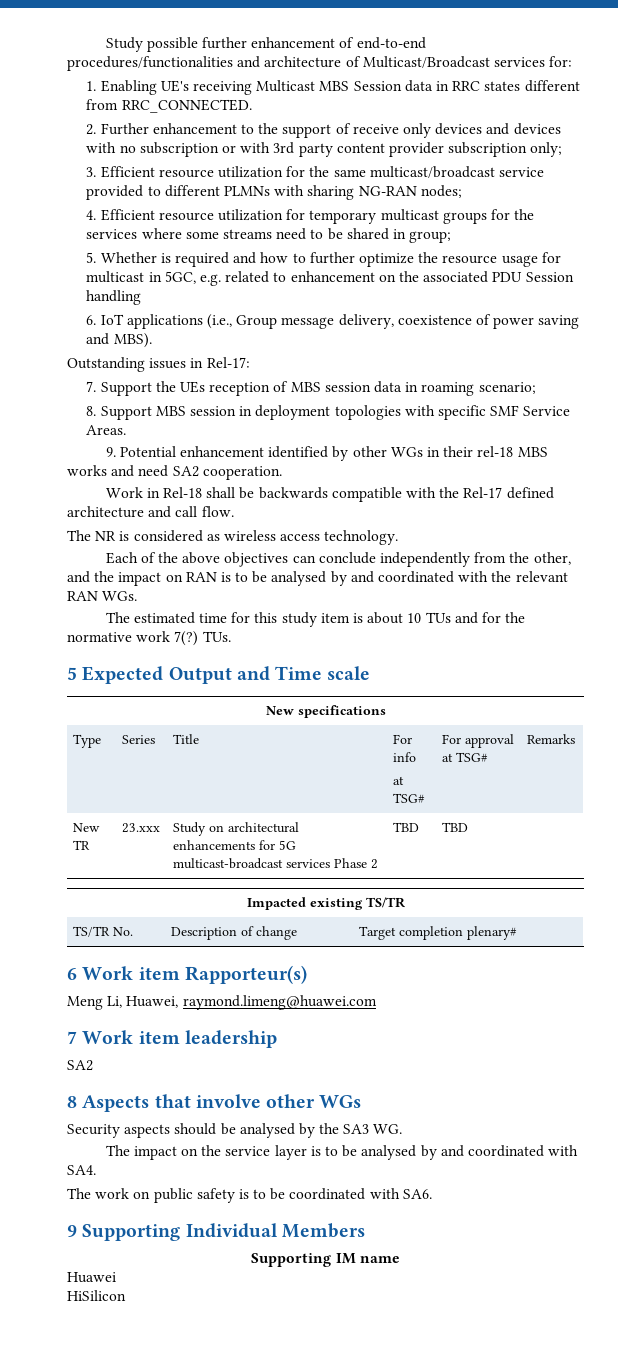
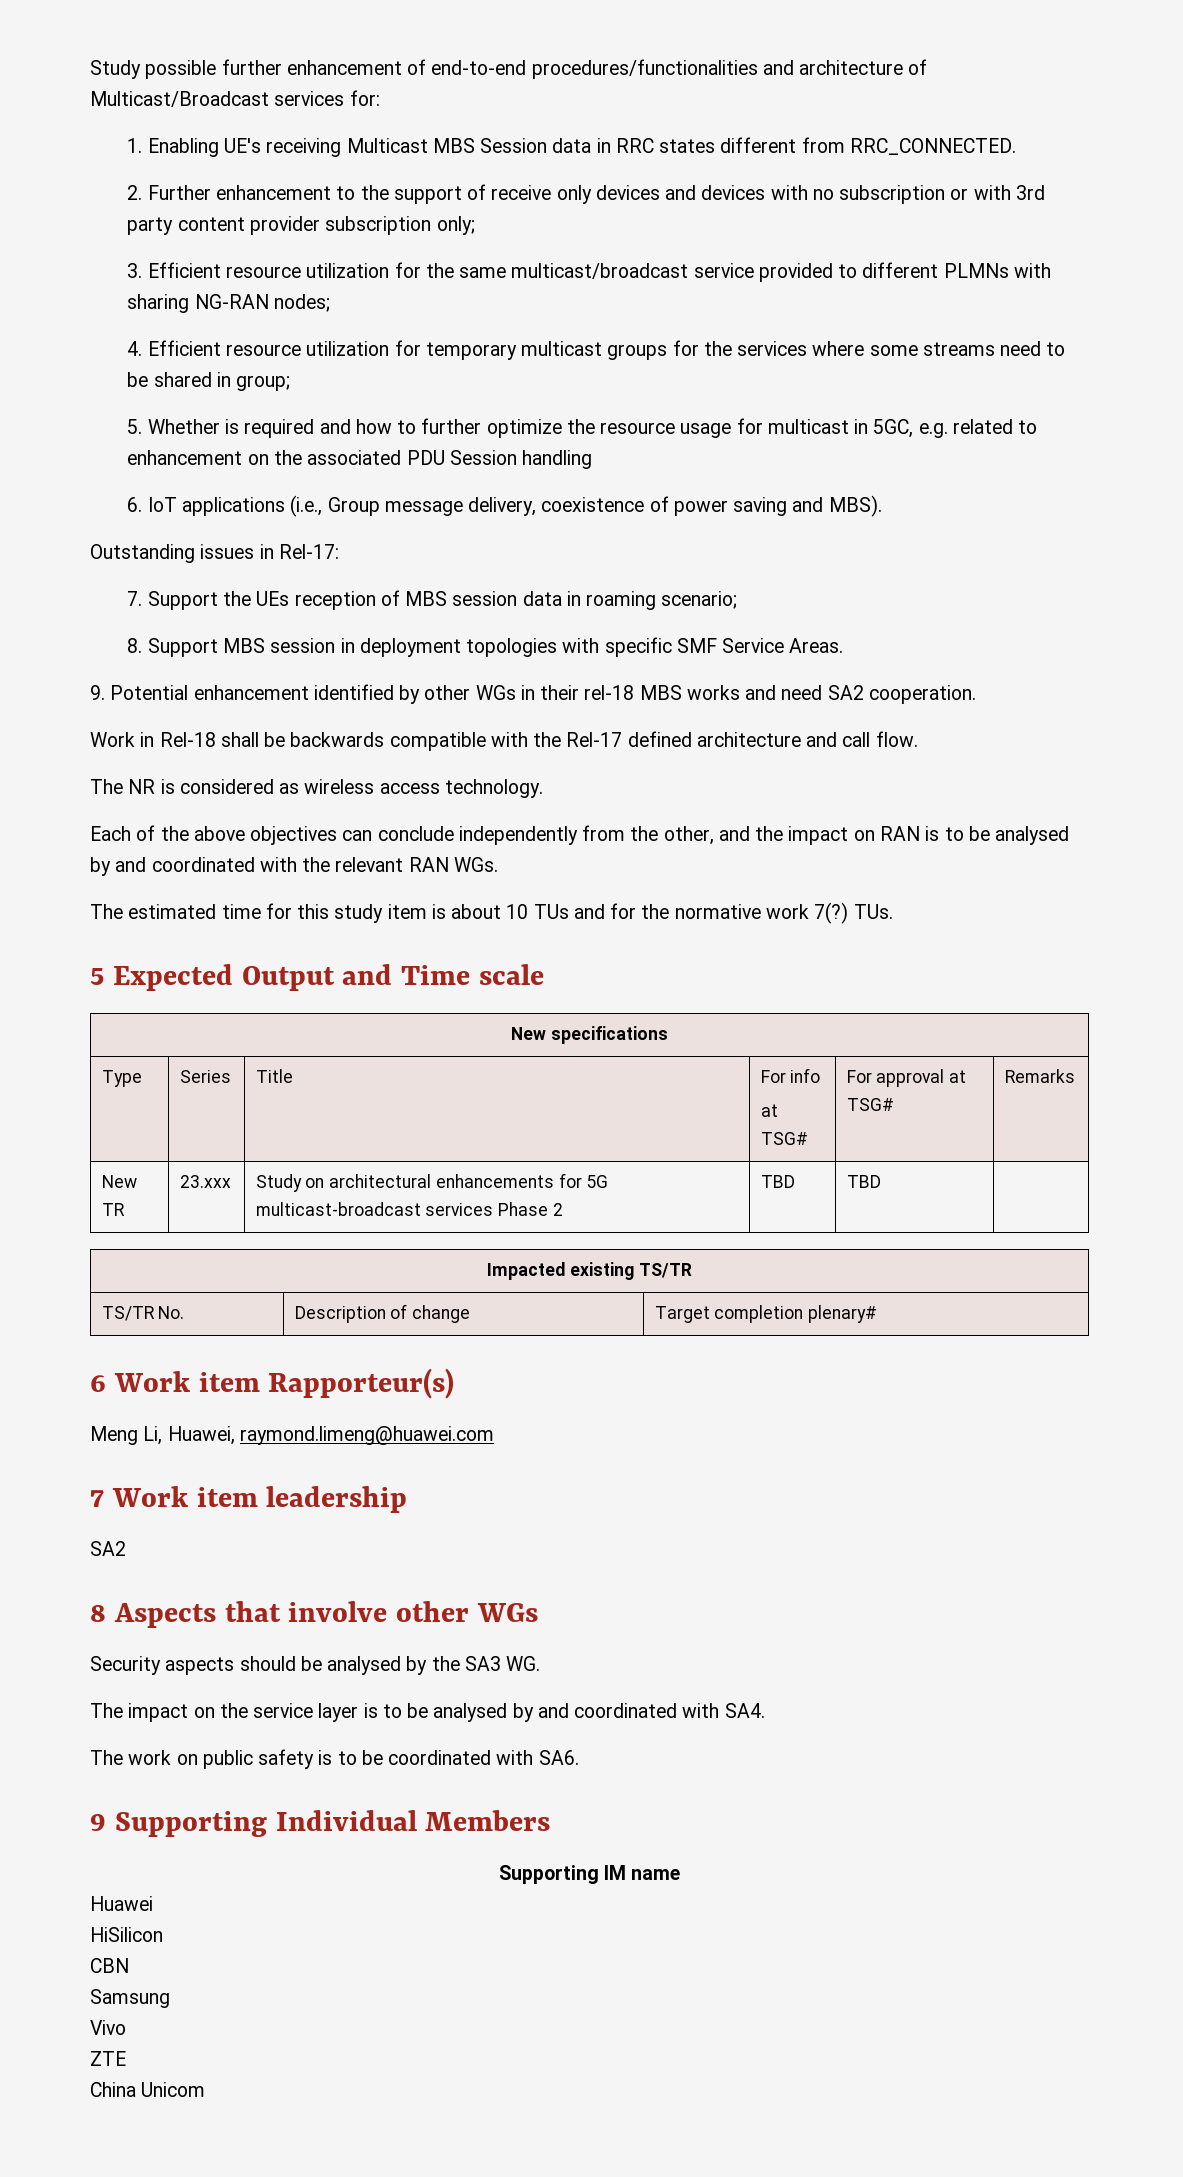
(126, 1295) none -> [90,1958,129,1973] [90,1989,170,2008] [90,2020,126,2035] [90,2051,126,2066] [90,2082,206,2097] // CBN // Samsung // Vivo // ZTE // China Unicom

